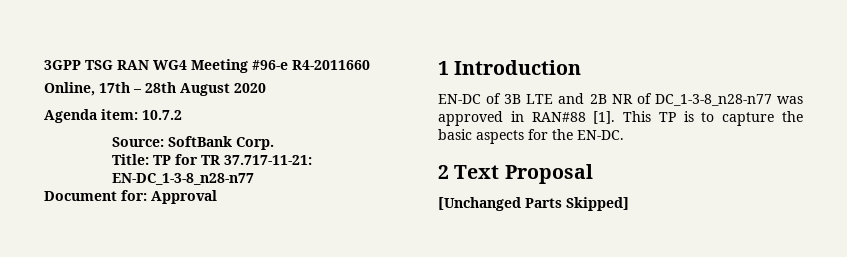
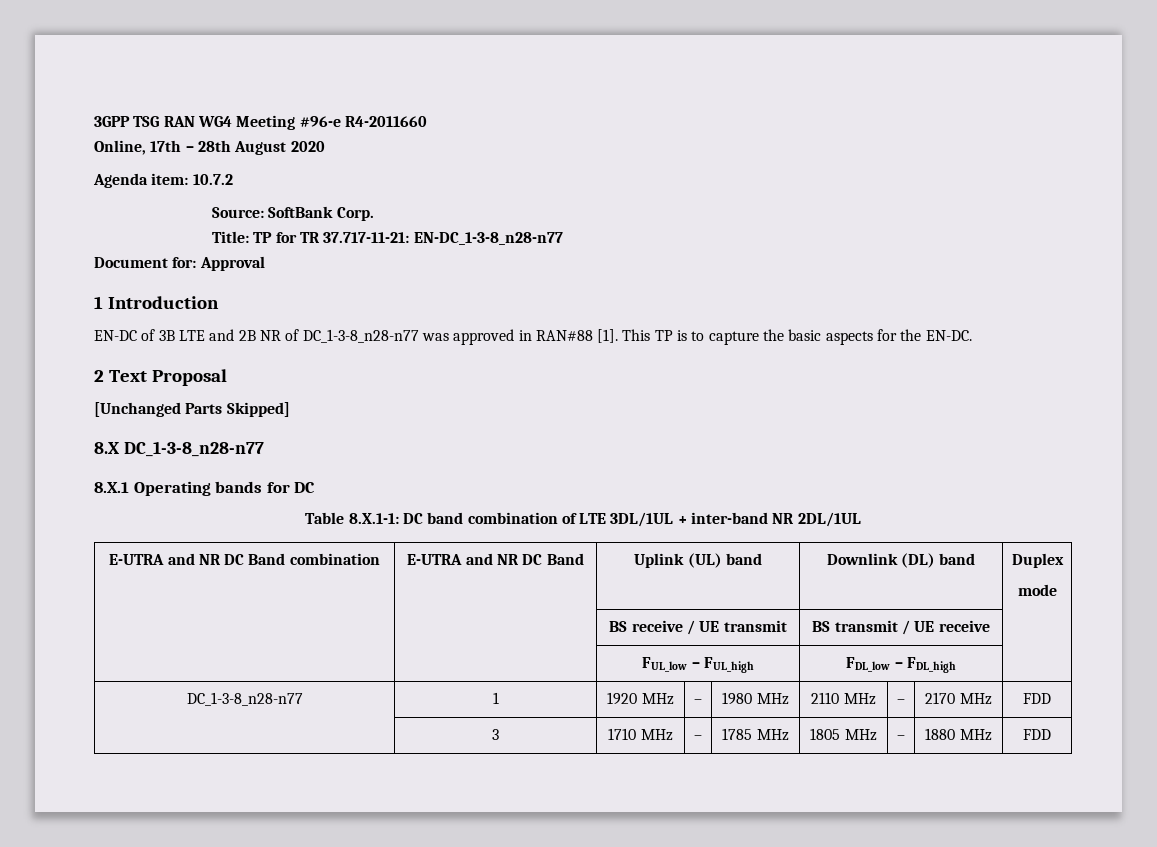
(629, 204) none -> [94,441,264,457] [94,481,316,496] [305,512,861,527] [109,553,380,565] [407,553,584,565] [634,553,762,568] [826,553,976,568] [1011,553,1064,568] [1017,584,1057,596] [609,620,787,635] [812,620,990,635] [642,657,754,673] [846,657,956,673] [186,692,303,706] [492,692,499,704] [607,692,674,705] [694,699,702,704] [722,692,789,705] [811,692,876,705] [897,699,905,704] [925,692,992,705] [1023,693,1051,704] [492,729,499,740] [608,728,673,741] [694,735,702,740] [722,728,789,741] [810,728,877,741] [897,735,905,740] [925,728,992,741] [1023,729,1051,740] // 8.X DC_1-3-8_n28-n77 // 8.X.1 Operating bands for DC // Table 8.X.1-1: DC band combination of LTE 3DL/1UL + inter-band NR 2DL/1UL // E-UTRA and NR DC Band combination | E-UTRA and NR DC Band | Uplink (UL) band | Downlink (DL) band | Duplex // mode // | | BS receive / UE transmit | BS transmit / UE receive | // | | FUL_low – FUL_high | FDL_low – FDL_high | // DC_1-3-8_n28-n77 | 1 | 1920 MHz | – | 1980 MHz | 2110 MHz | – | 2170 MHz | FDD // | 3 | 1710 MHz | – | 1785 MHz | 1805 MHz | – | 1880 MHz | FDD

